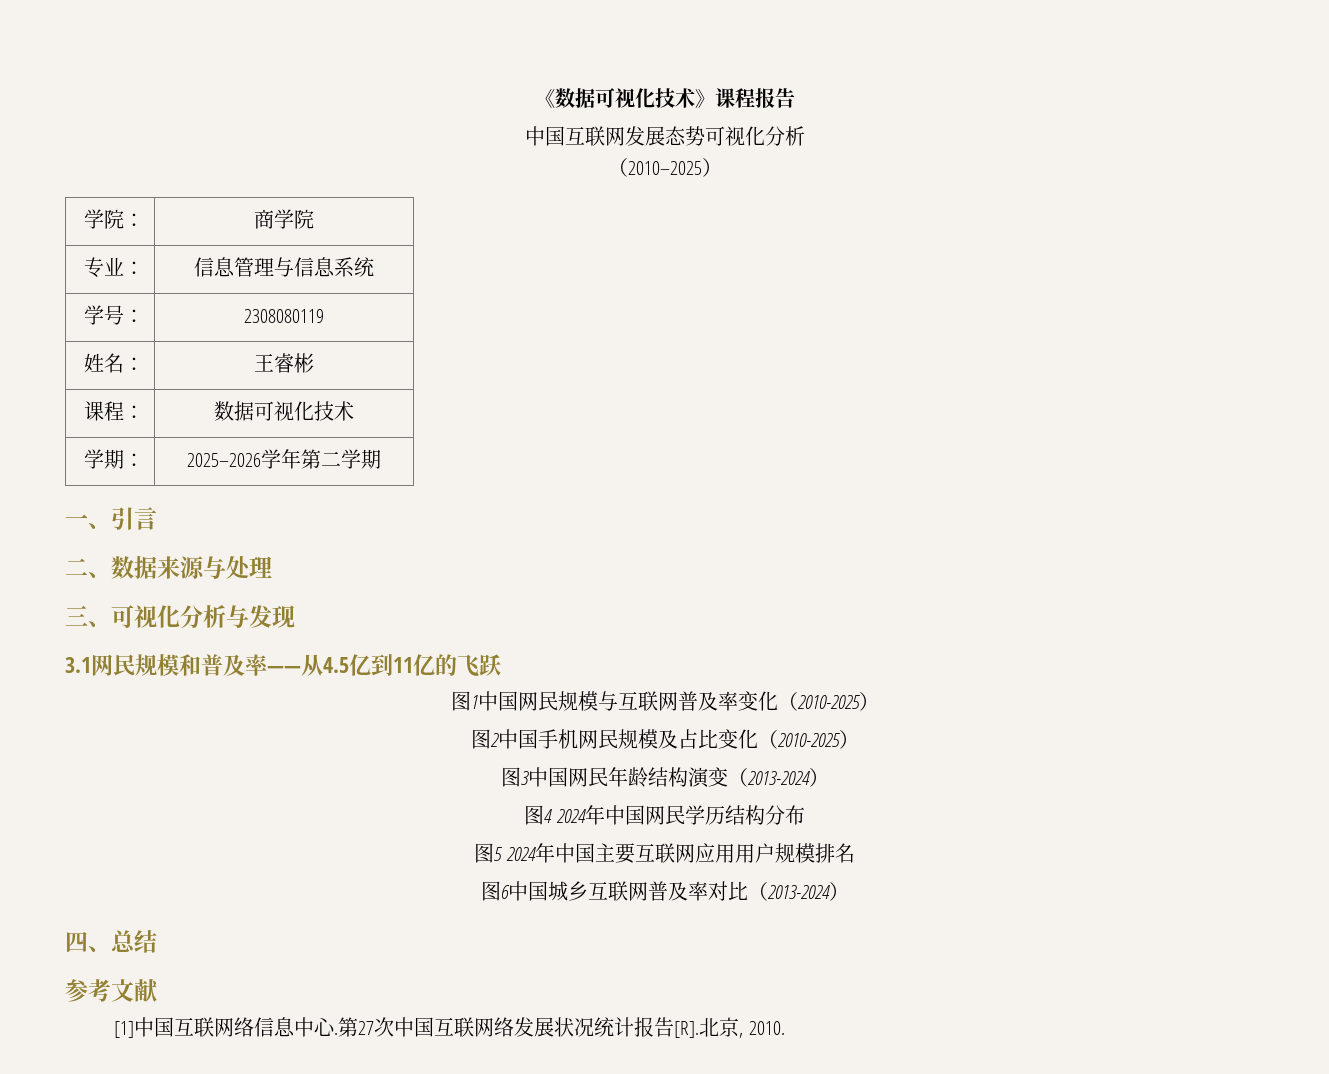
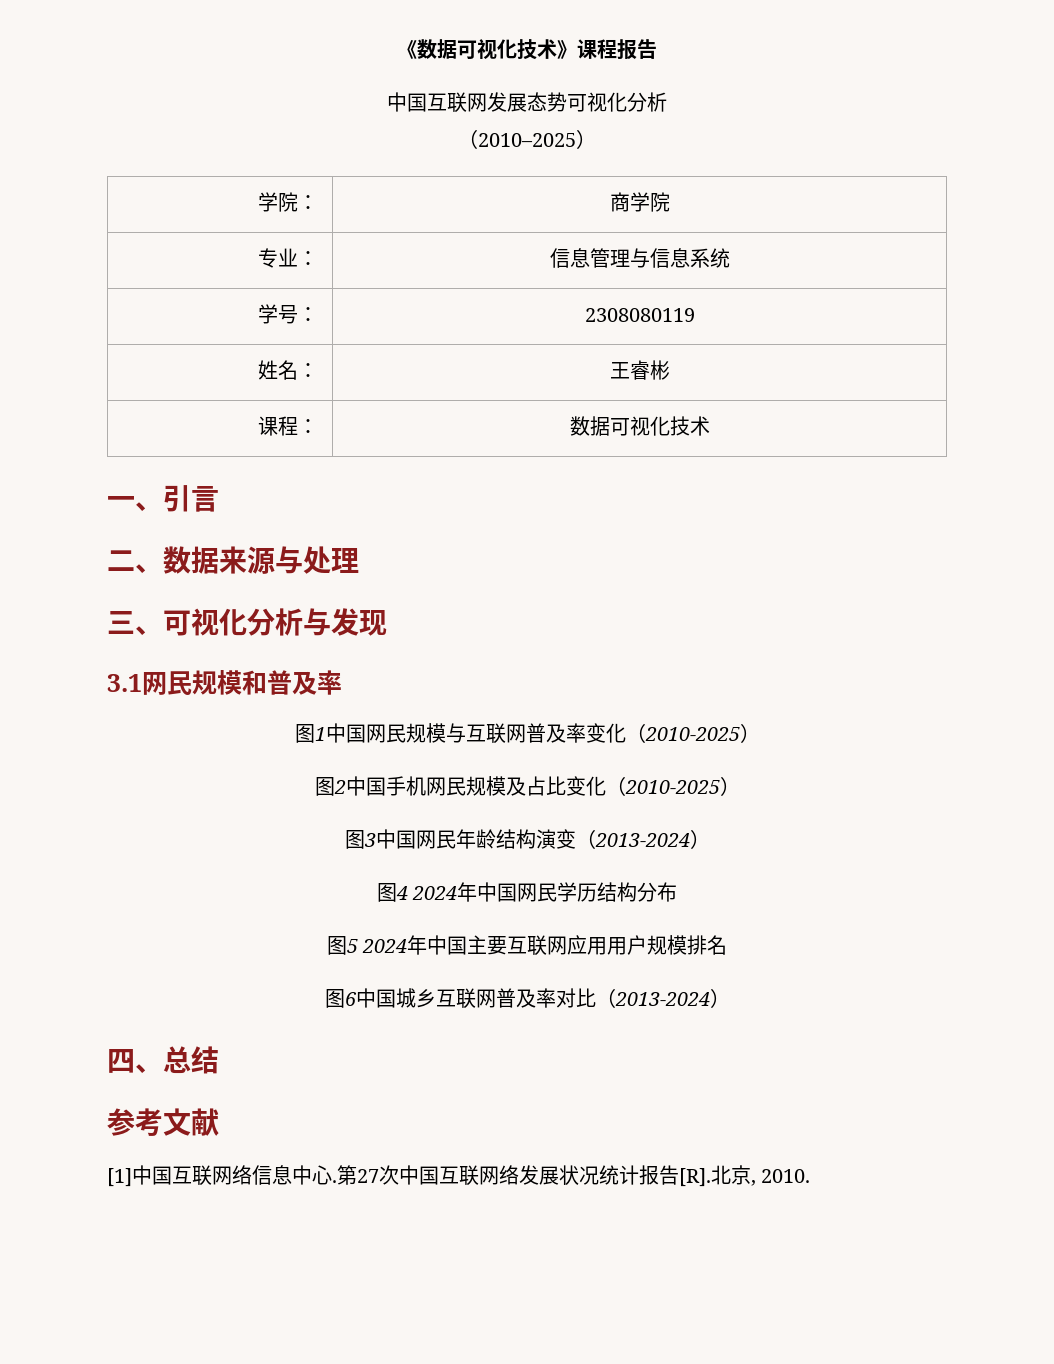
[84,449,145,469] [187,449,381,469] // 学期： | 2025–2026学年第二学期 -> (710, 426) none
[267,654,501,677] ——从4.5亿到11亿的飞跃 -> (342, 682) none

